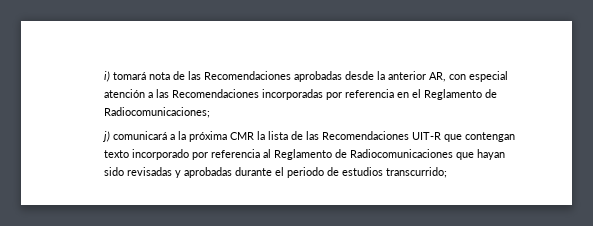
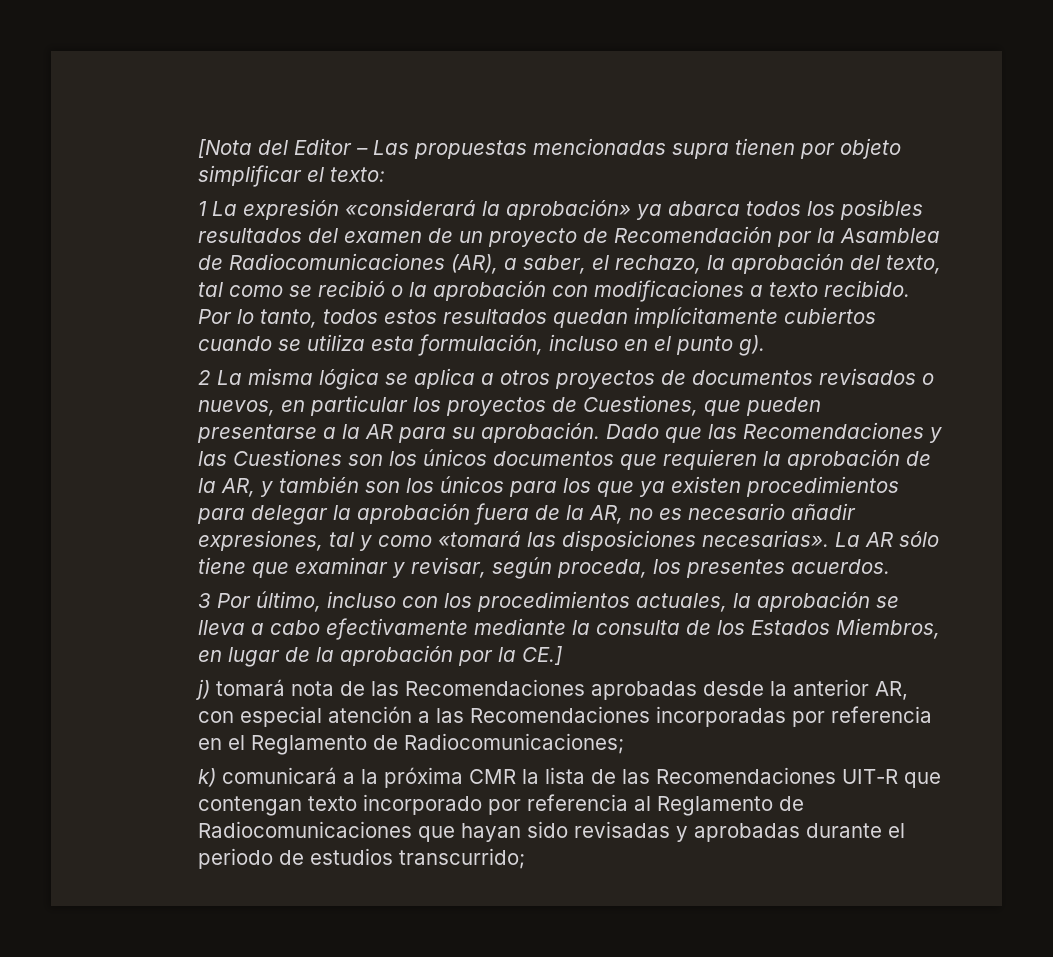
[103,71,110,82] i) -> [198,138,902,159] [198,165,386,187] [198,199,924,220] [198,226,941,247] [198,253,942,274] [198,280,911,302] [198,307,877,328] [198,334,766,356] [198,368,935,390] [198,395,822,416] [197,422,943,443] [198,449,932,470] [198,476,900,497] [197,503,857,525] [198,530,940,551] [198,557,891,579] [198,591,900,612] [198,618,941,640] [198,645,563,667] [196,679,211,700] [Nota del Editor – Las propuestas mencionadas supra tienen por objeto simplificar el texto: // 1 La expresión «considerará la aprobación» ya abarca todos los posibles resultados del examen de un proyecto de Recomendación por la Asamblea de Radiocomunicaciones (AR), a saber, el rechazo, la aprobación del texto, tal como se recibió o la aprobación con modificaciones a texto recibido. Por lo tanto, todos estos resultados quedan implícitamente cubiertos cuando se utiliza esta formulación, incluso en el punto g). // 2 La misma lógica se aplica a otros proyectos de documentos revisados o nuevos, en particular los proyectos de Cuestiones, que pueden presentarse a la AR para su aprobación. Dado que las Recomendaciones y las Cuestiones son los únicos documentos que requieren la aprobación de la AR, y también son los únicos para los que ya existen procedimientos para delegar la aprobación fuera de la AR, no es necesario añadir expresiones, tal y como «tomará las disposiciones necesarias». La AR sólo tiene que examinar y revisar, según proceda, los presentes acuerdos. // 3 Por último, incluso con los procedimientos actuales, la aprobación se lleva a cabo efectivamente mediante la consulta de los Estados Miembros, en lugar de la aprobación por la CE.] // j)
[102,131,110,142] j) -> [198,768,217,787] k)

